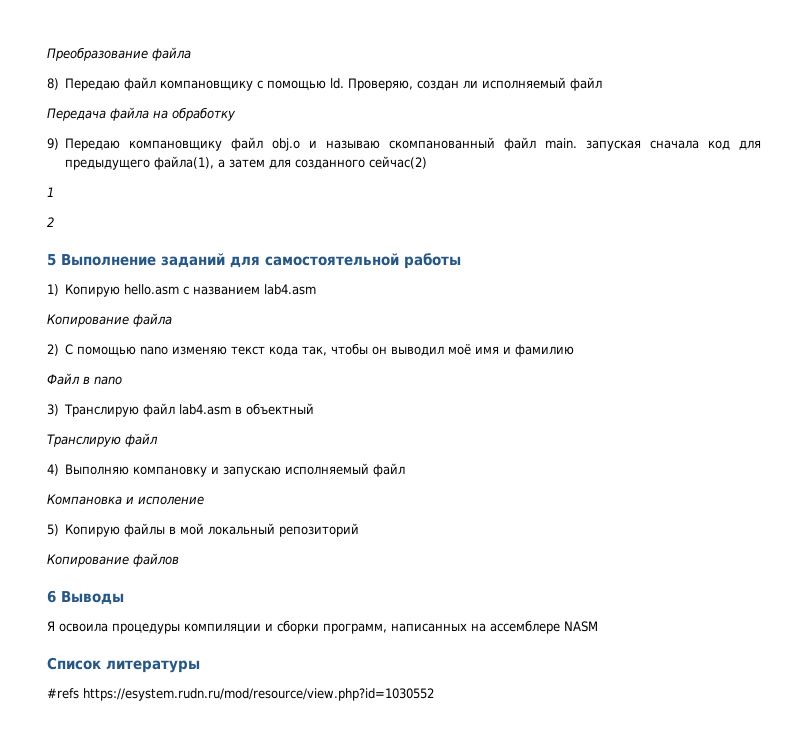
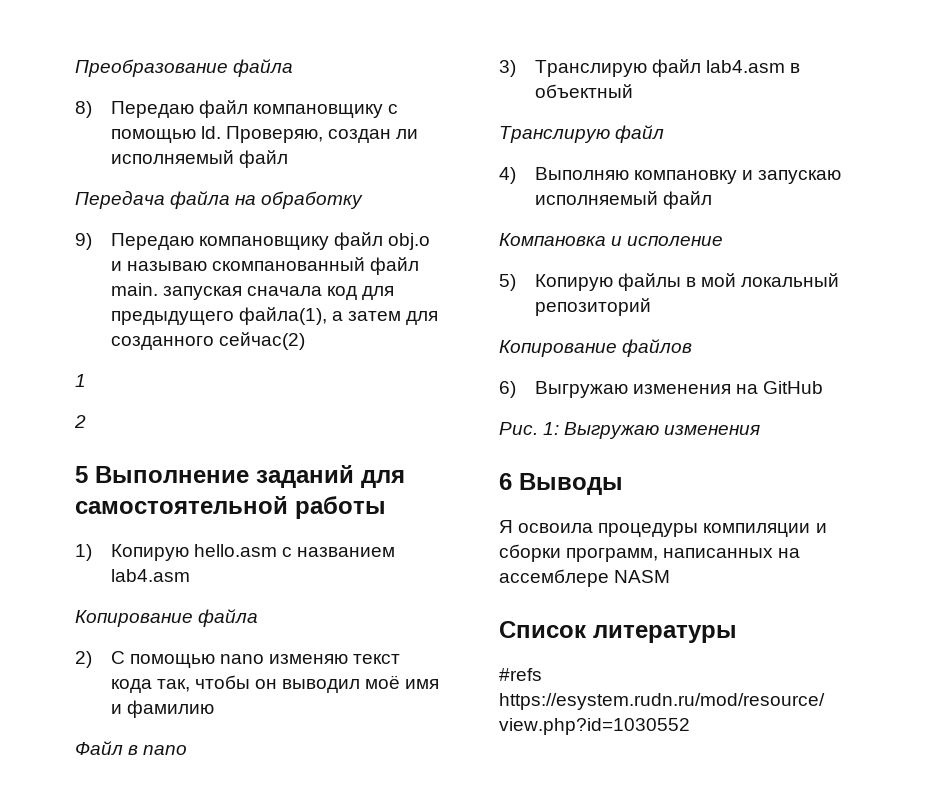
(179, 560) none -> [499,381,823,398] [499,422,761,439] // 6) Выгружаю изменения на GitHub // Рис. 1: Выгружаю изменения

